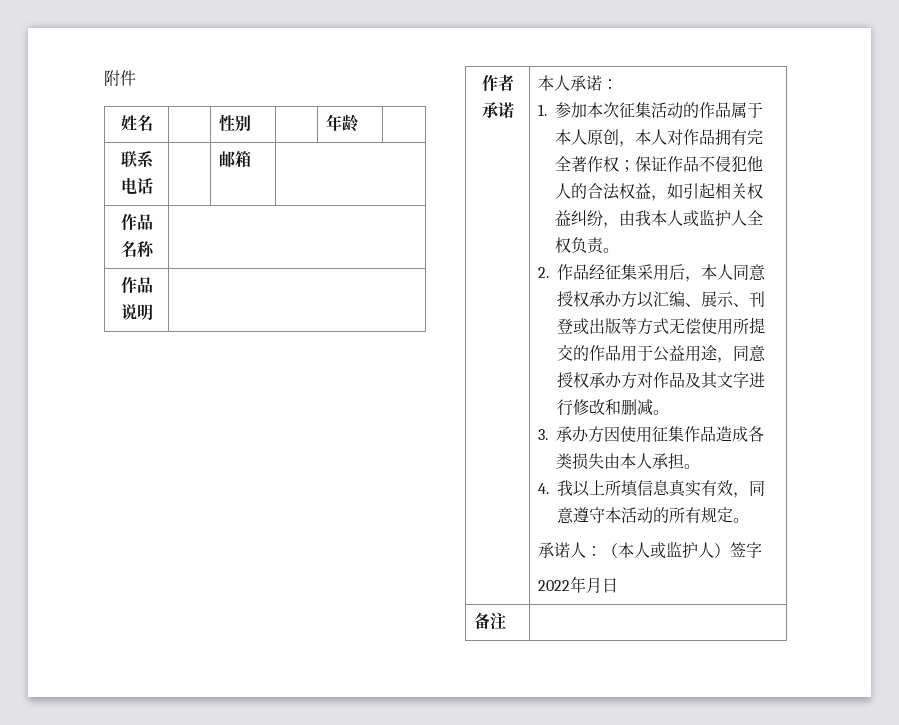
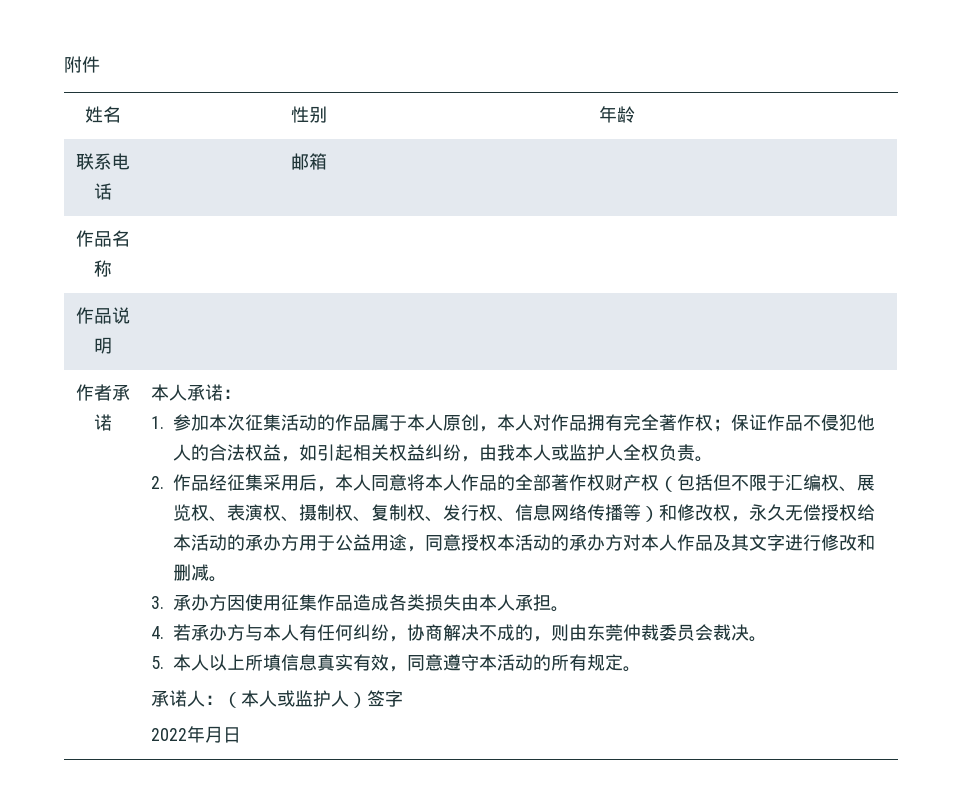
[557,291,766,308] [557,317,766,335] [557,344,622,361] 授权承办方以汇编、展示、刊登或出版等方式无偿使用所提交的作品 -> [406,474,875,492] [172,504,875,522] [172,534,299,551] 将本人作品的全部著作权财产权（包括但不限于汇编权、展览权、表演权、摄制权、复制权、发行权、信息网络传播等）和修改权，永久无偿授权给本活动的承办方
(590, 380) none -> [496,534,569,551] 本活动的
(654, 380) none -> [640,534,677,551] 本人
[557,480,574,496] 我 -> [172,624,767,642] [150,654,209,671] 若承办方与本人有任何纠纷，协商解决不成的，则由东莞仲裁委员会裁决。 // 5.本人
[474,612,507,630] // 备注 | -> (241, 735) none

